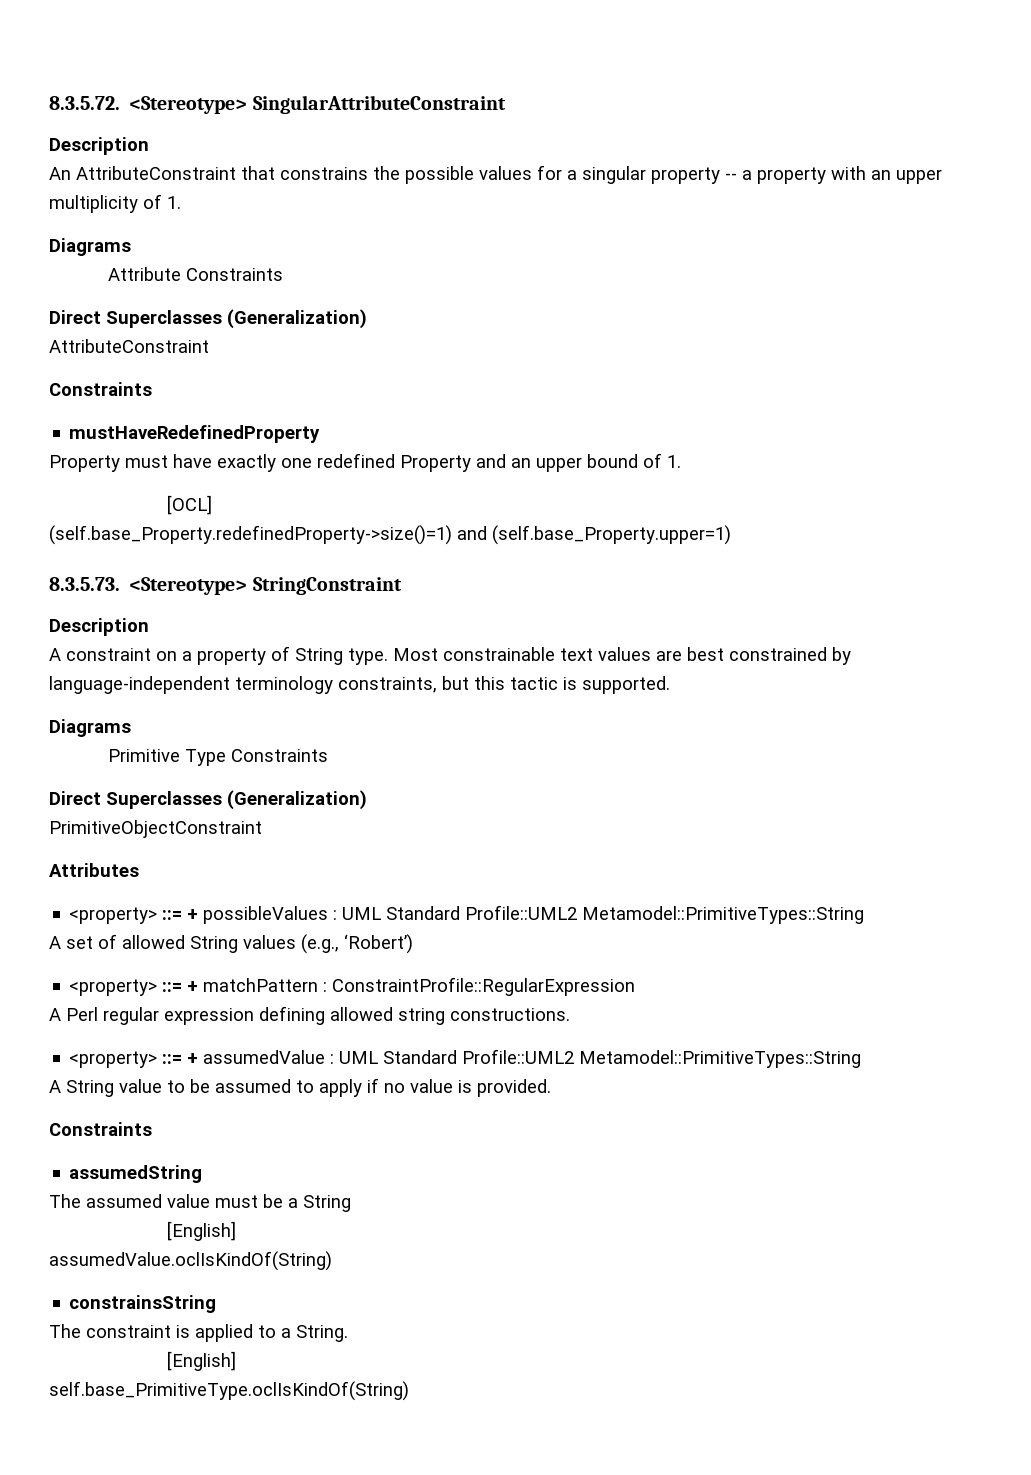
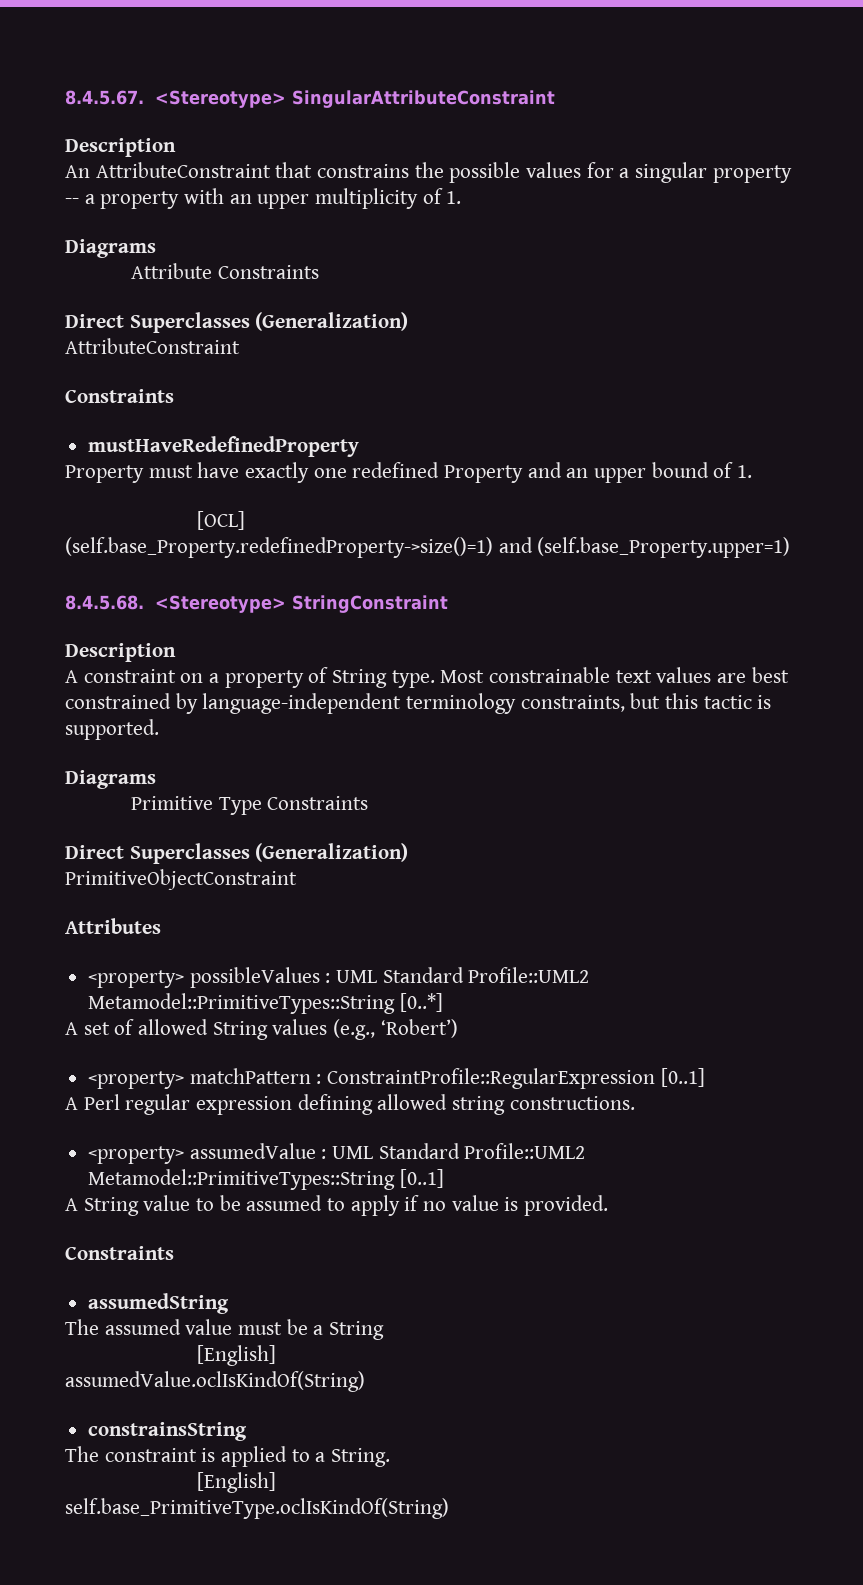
[49,96,120,110] 8.3.5.72. -> [65,90,144,105] 8.4.5.67.
[49,577,120,591] 8.3.5.73. -> [65,595,144,610] 8.4.5.68.
[162,909,199,920] ::= + -> (185, 979) none
(865, 915) none -> [399,993,443,1012] [0..*]
[162,981,199,992] ::= + -> (185, 1080) none
(636, 986) none -> [660,1068,705,1087] [0..1]
[162,1053,199,1064] ::= + -> (185, 1155) none
(862, 1059) none -> [399,1169,444,1188] [0..1]

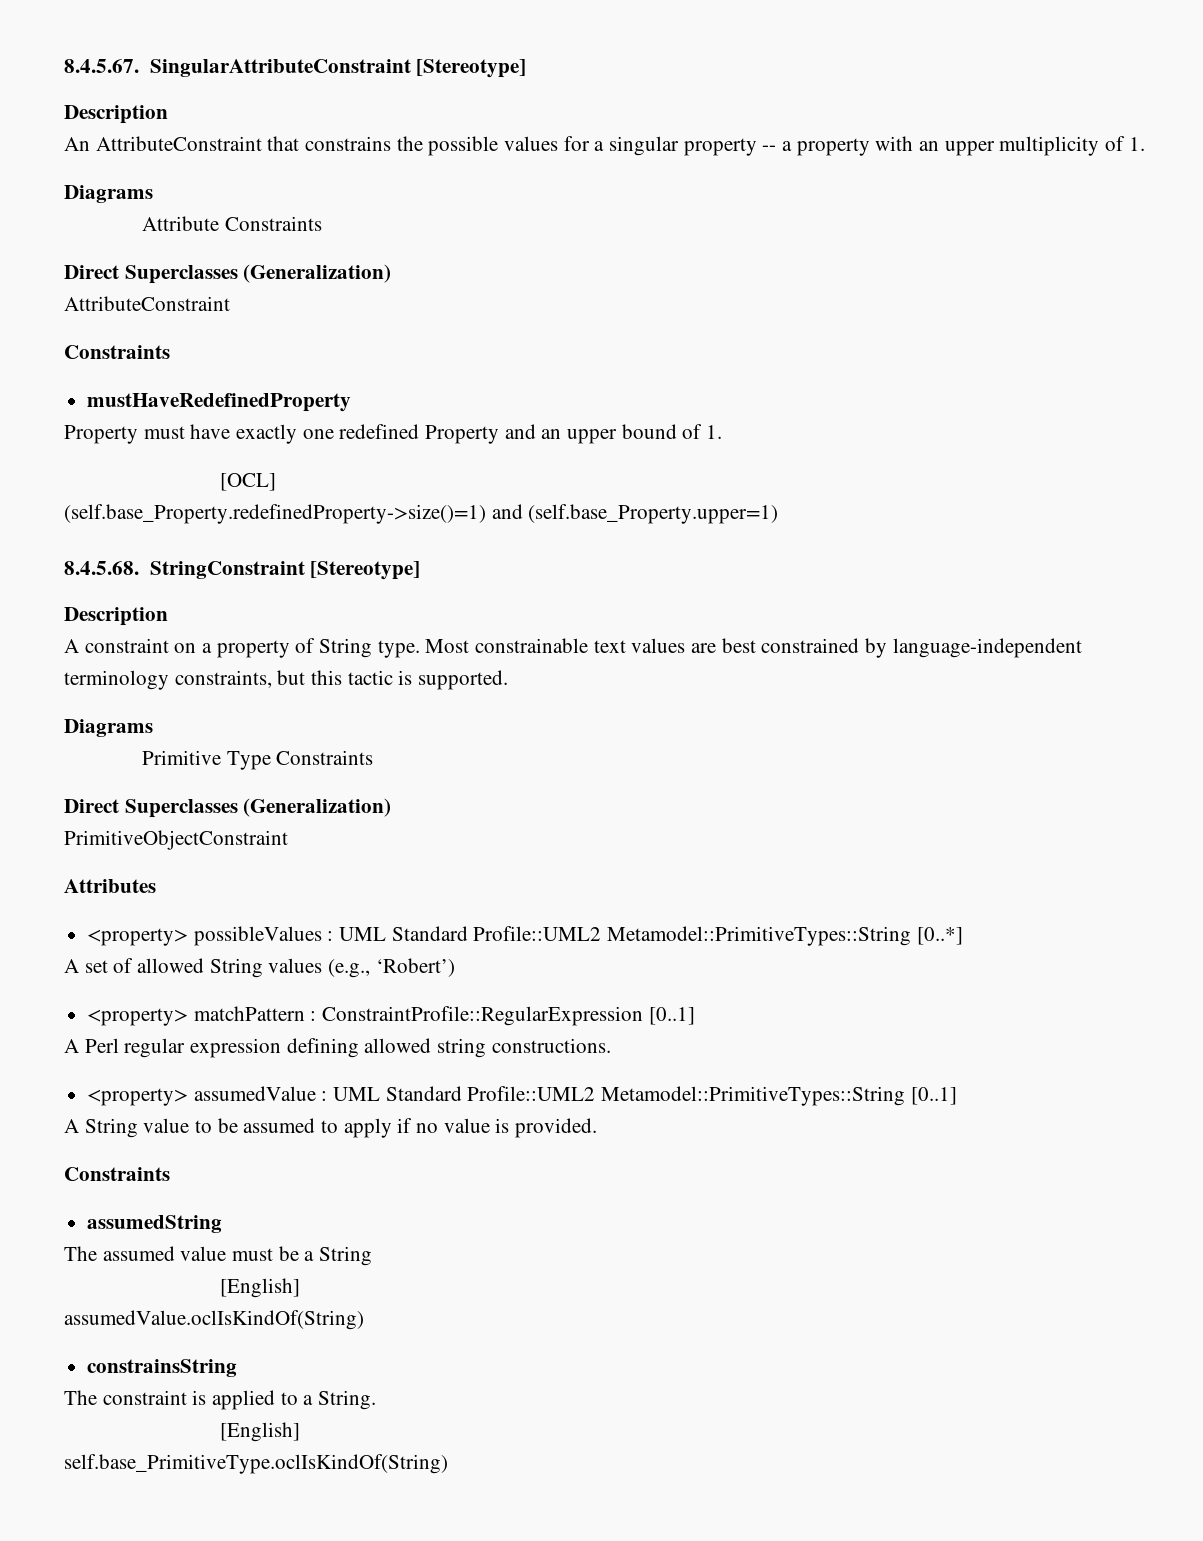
[154,90,286,108] <Stereotype> -> (139, 66) none
(555, 99) none -> [416,59,527,78] [Stereotype]
[154,595,286,613] <Stereotype> -> (139, 568) none
(448, 604) none -> [310,561,421,580] [Stereotype]

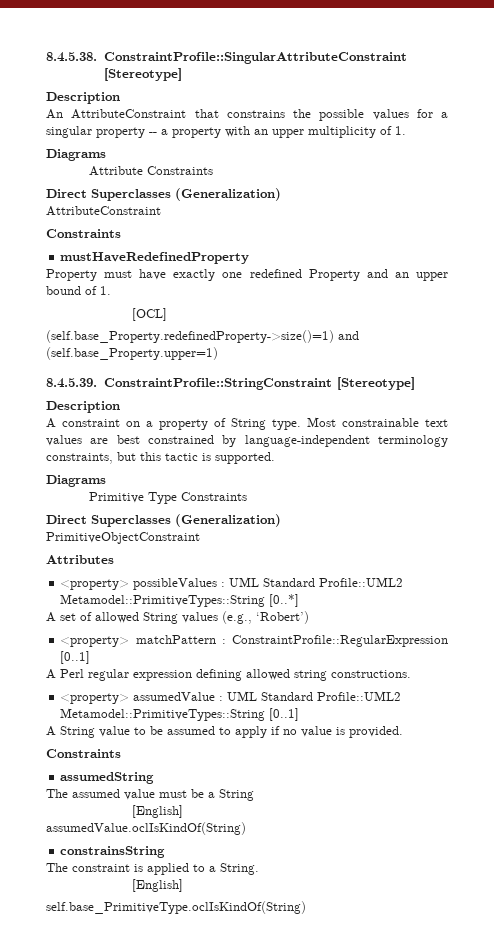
[64,59,411,77] 8.4.5.67. SingularAttributeConstraint -> [46,52,407,64] 8.4.5.38. ConstraintProfile::SingularAttributeConstraint
[64,561,305,579] 8.4.5.68. StringConstraint -> [46,378,332,390] 8.4.5.39. ConstraintProfile::StringConstraint

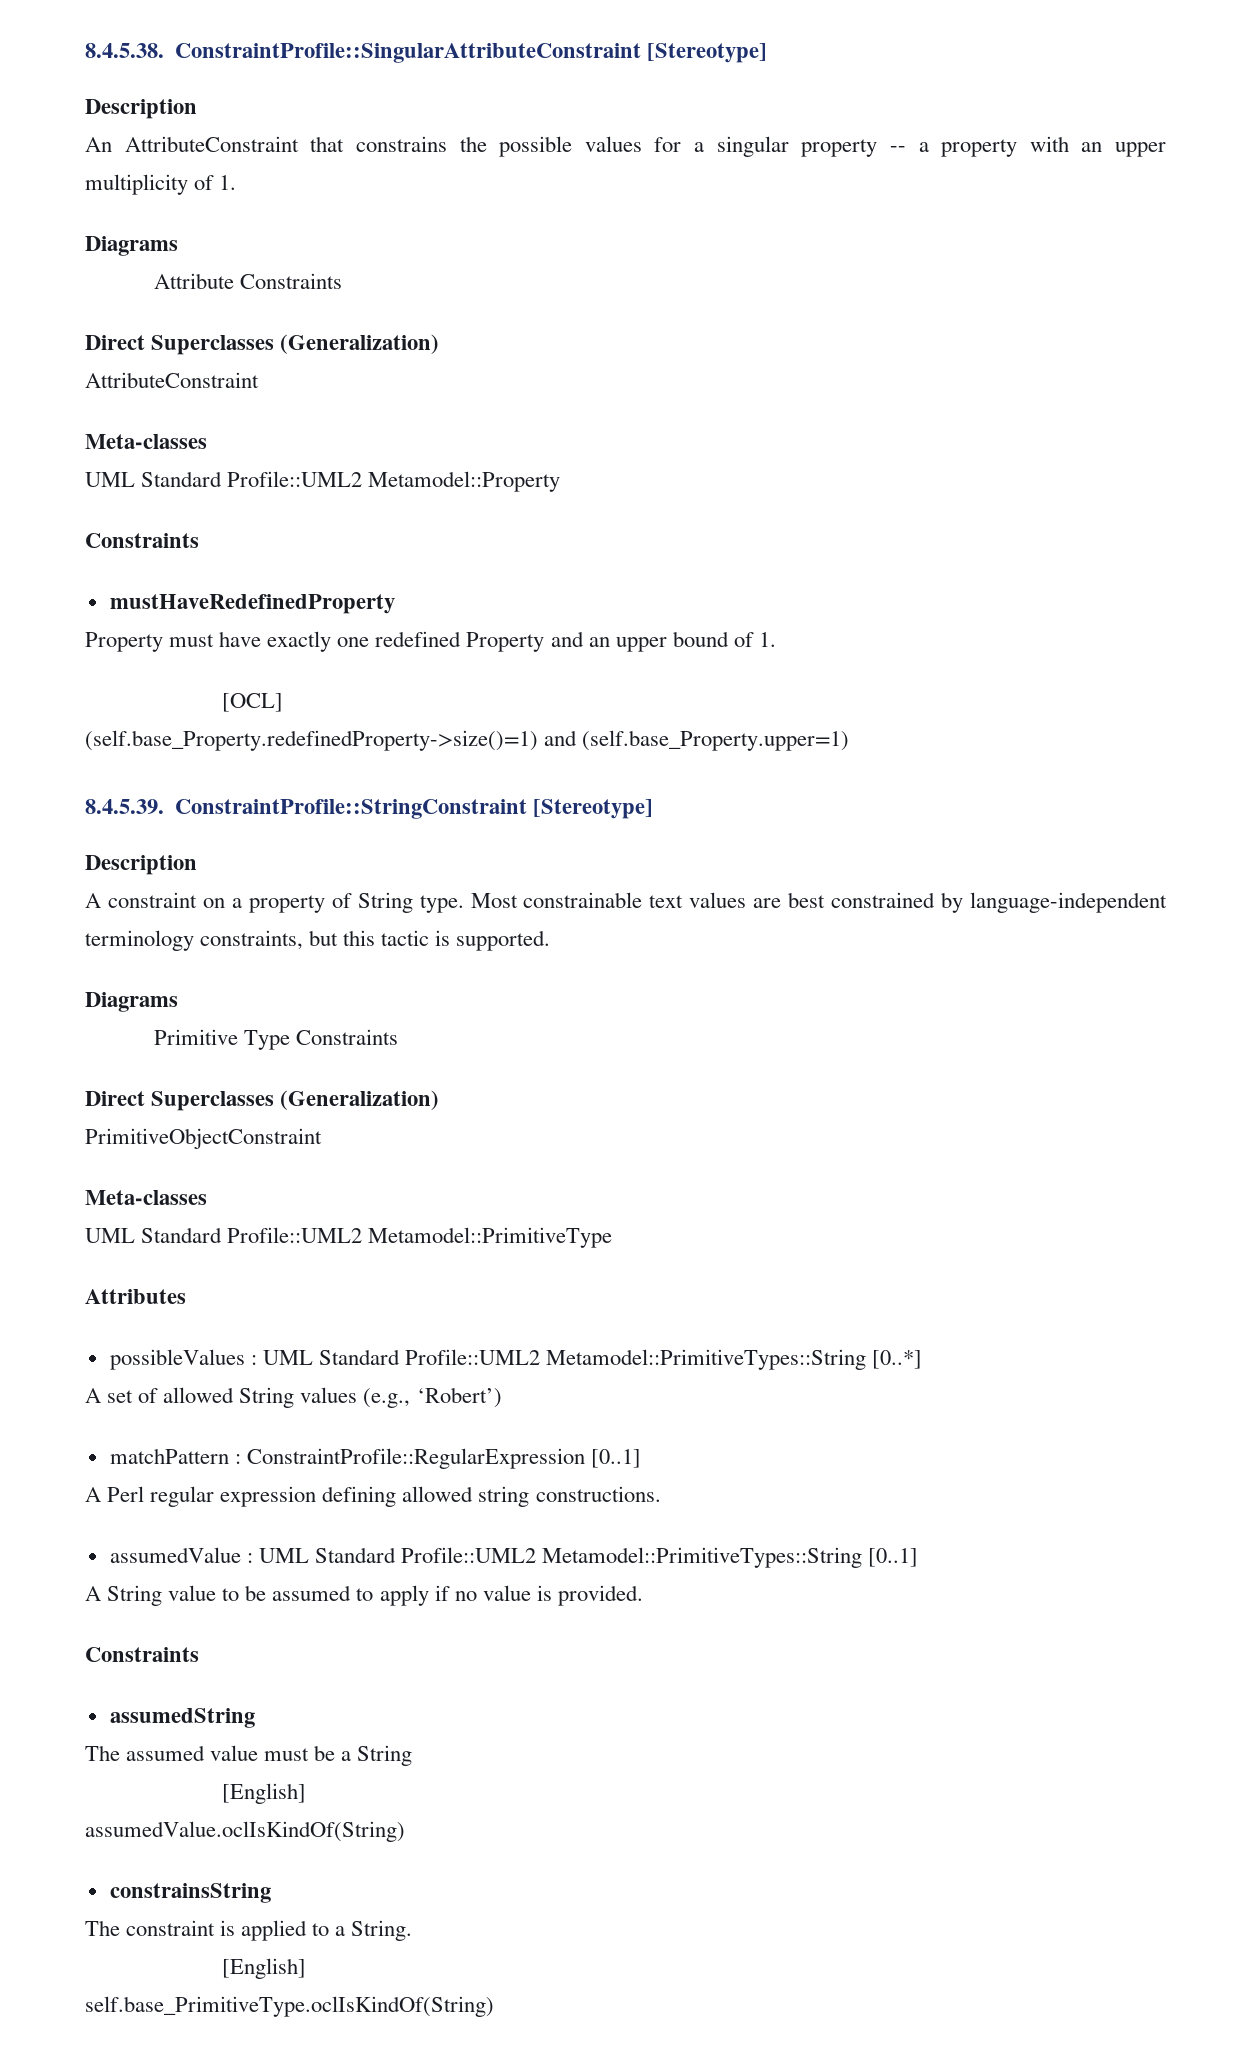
(161, 211) none -> [85,434,207,449] [85,471,561,492] // Meta-classes // UML Standard Profile::UML2 Metamodel::Property
(200, 538) none -> [85,1190,207,1205] [85,1227,613,1248] // Meta-classes // UML Standard Profile::UML2 Metamodel::PrimitiveType
[60,579,130,590] <property> -> (186, 1296) none
[60,636,130,647] <property> -> (502, 1397) none
[60,693,130,704] <property> -> (661, 1494) none

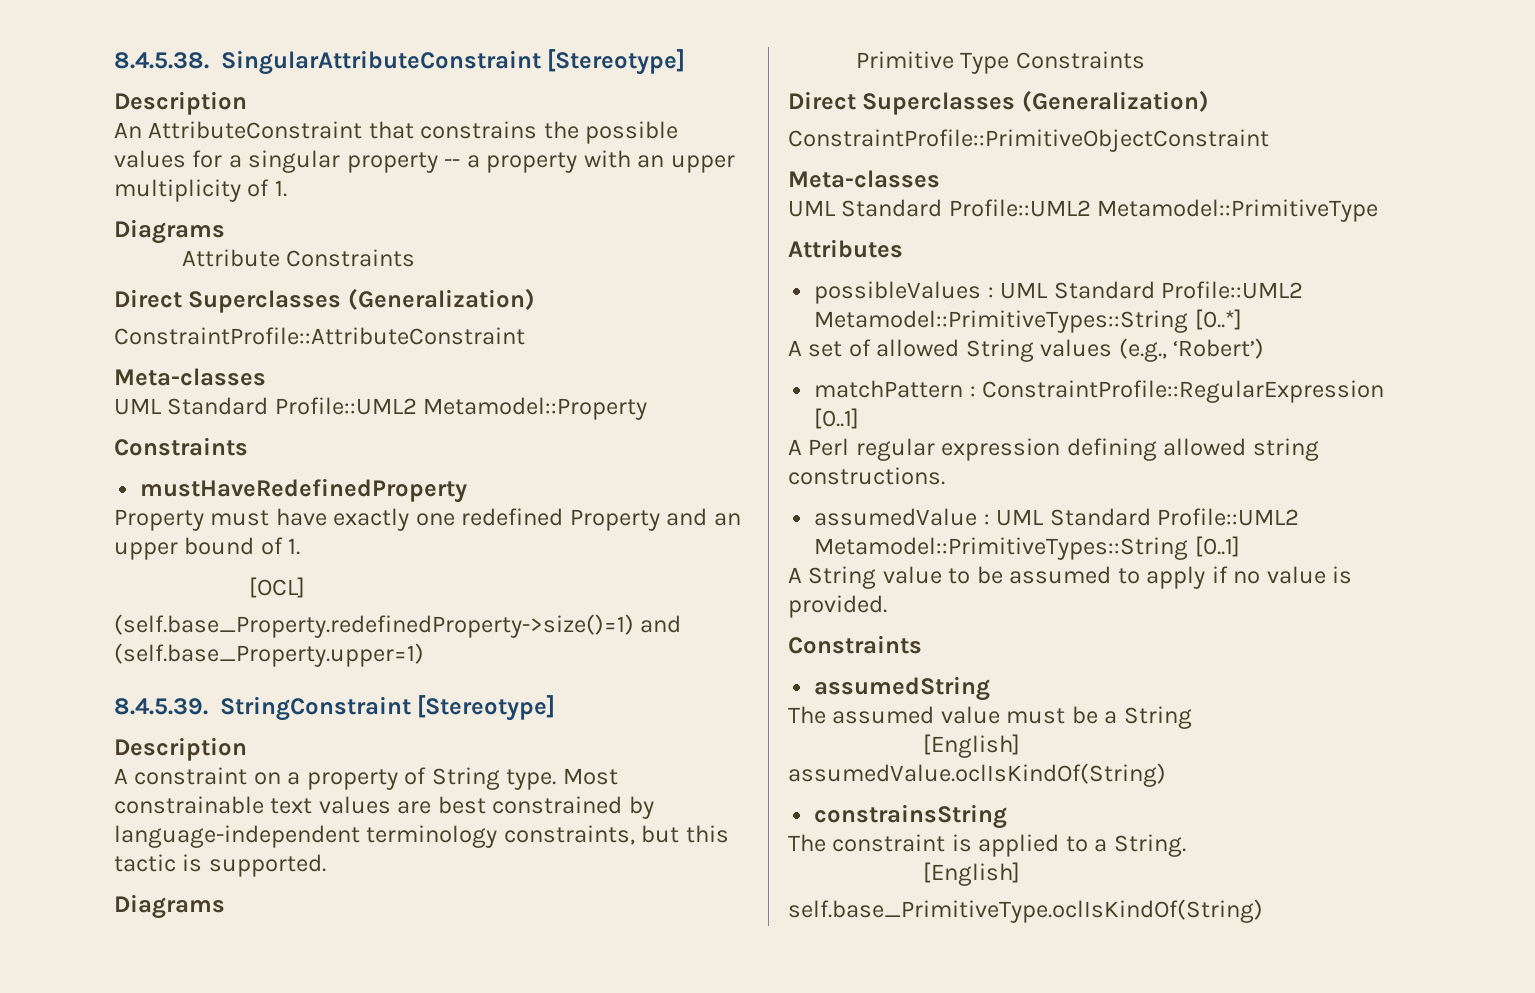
[175,43,642,63] ConstraintProfile::SingularAttributeConstraint -> [221,50,541,75] SingularAttributeConstraint
[85,372,259,388] AttributeConstraint -> [114,327,525,345] ConstraintProfile::AttributeConstraint
[175,799,528,819] ConstraintProfile::StringConstraint -> [220,696,411,721] StringConstraint
[85,1128,322,1149] PrimitiveObjectConstraint -> [788,129,1269,152] ConstraintProfile::PrimitiveObjectConstraint

